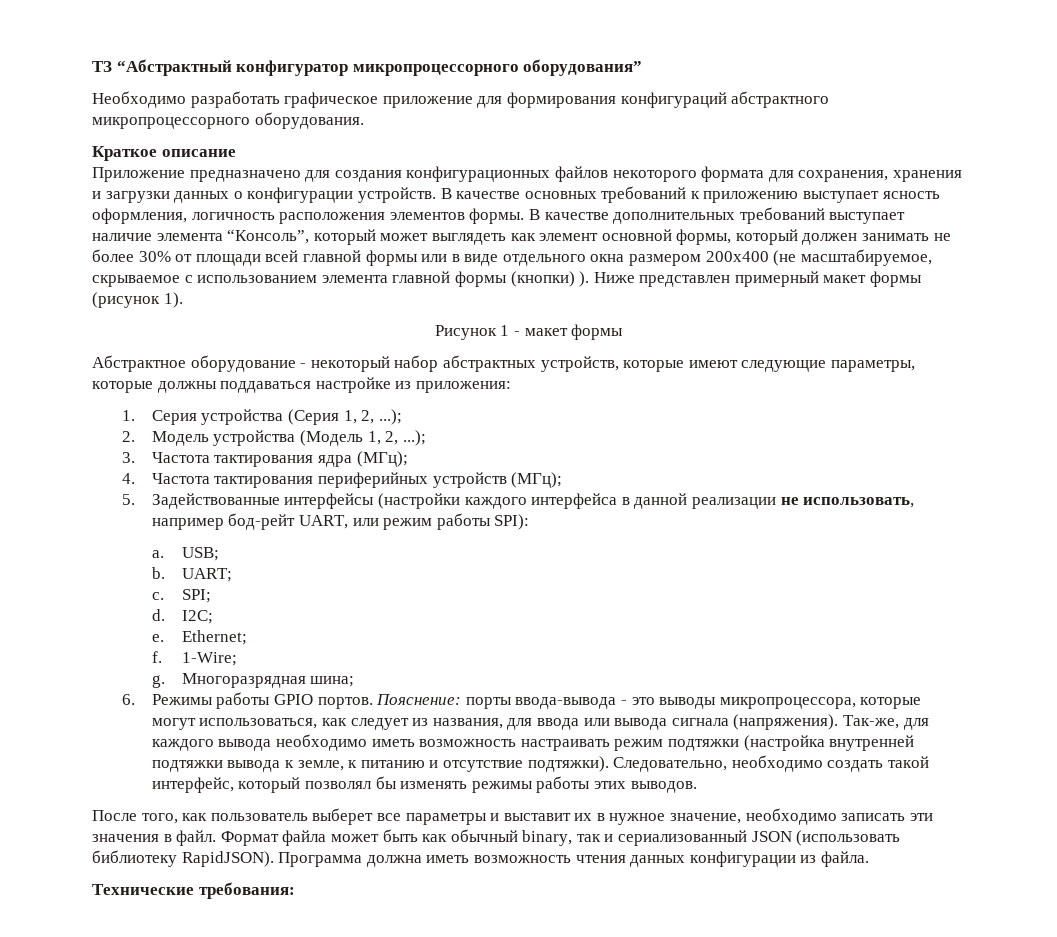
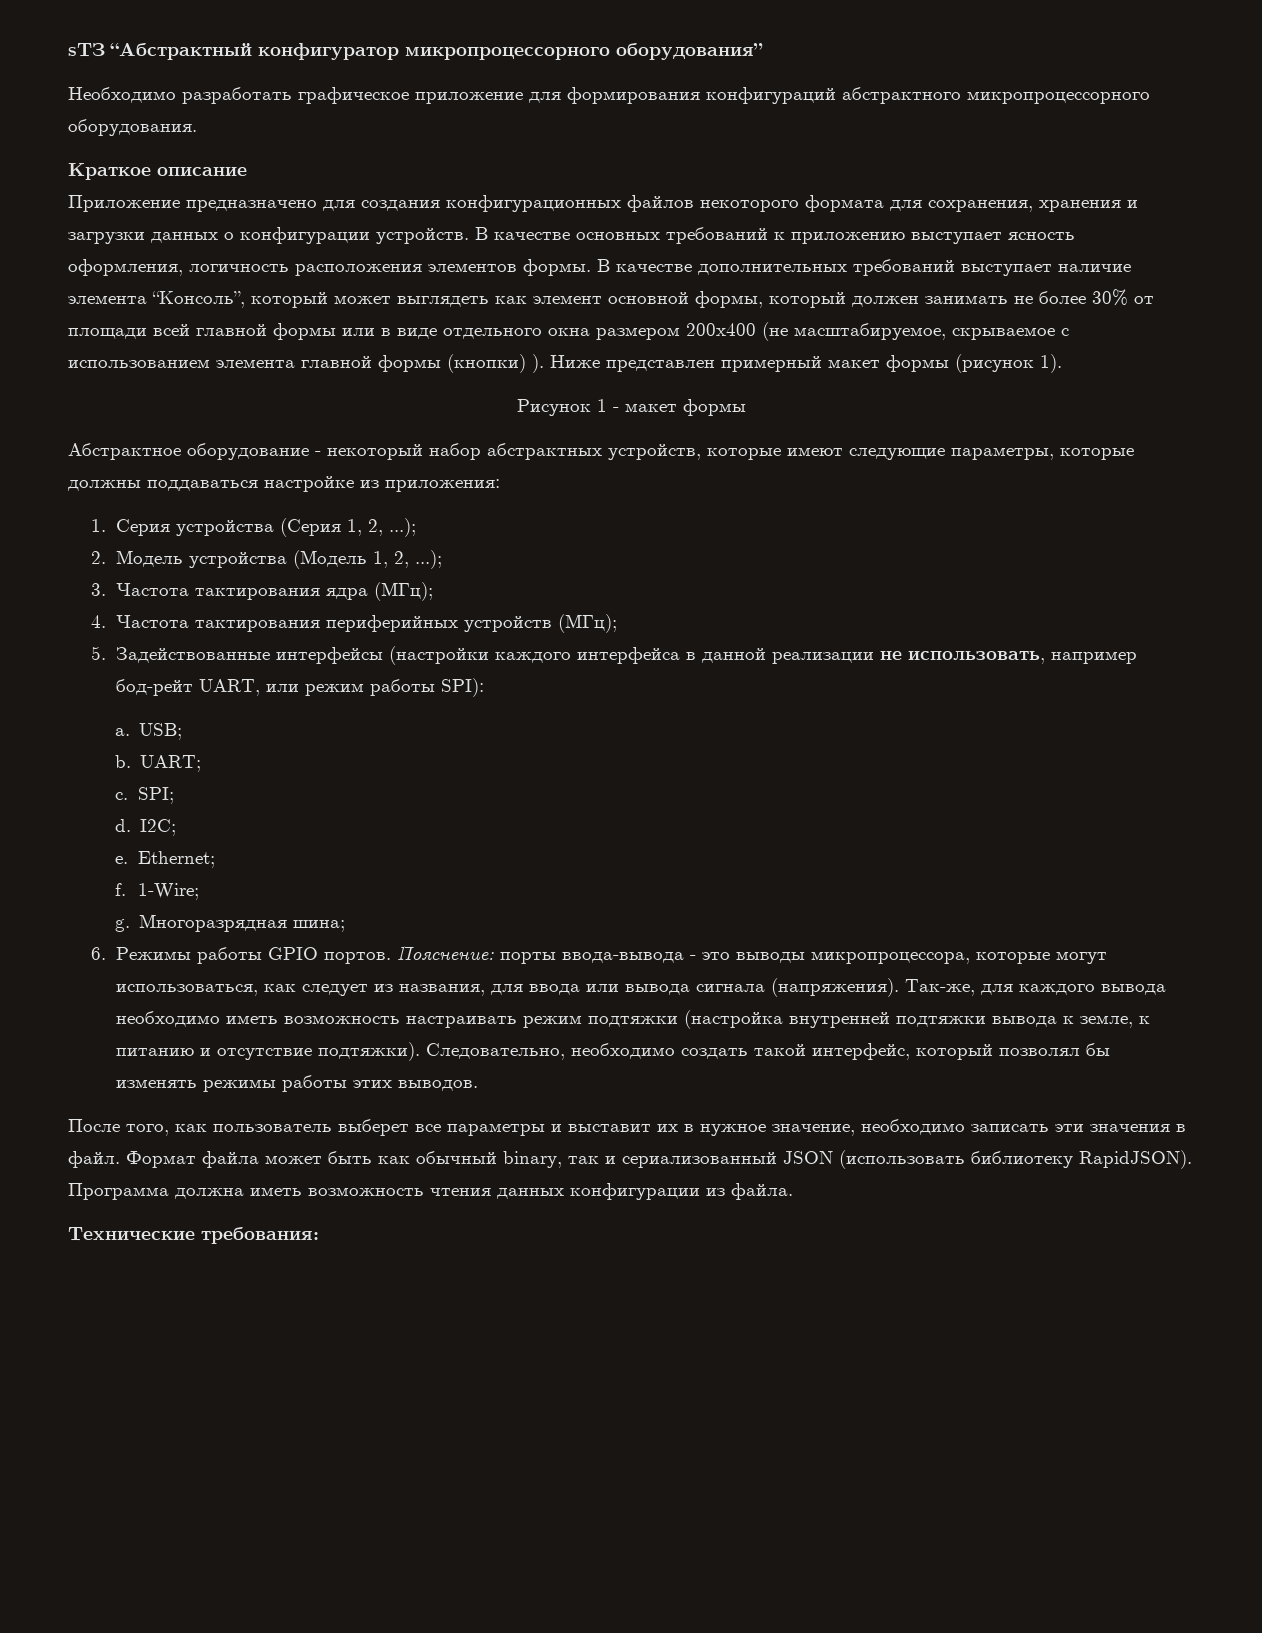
[92,61,112,72] ТЗ -> [68,43,105,57] sТЗ

